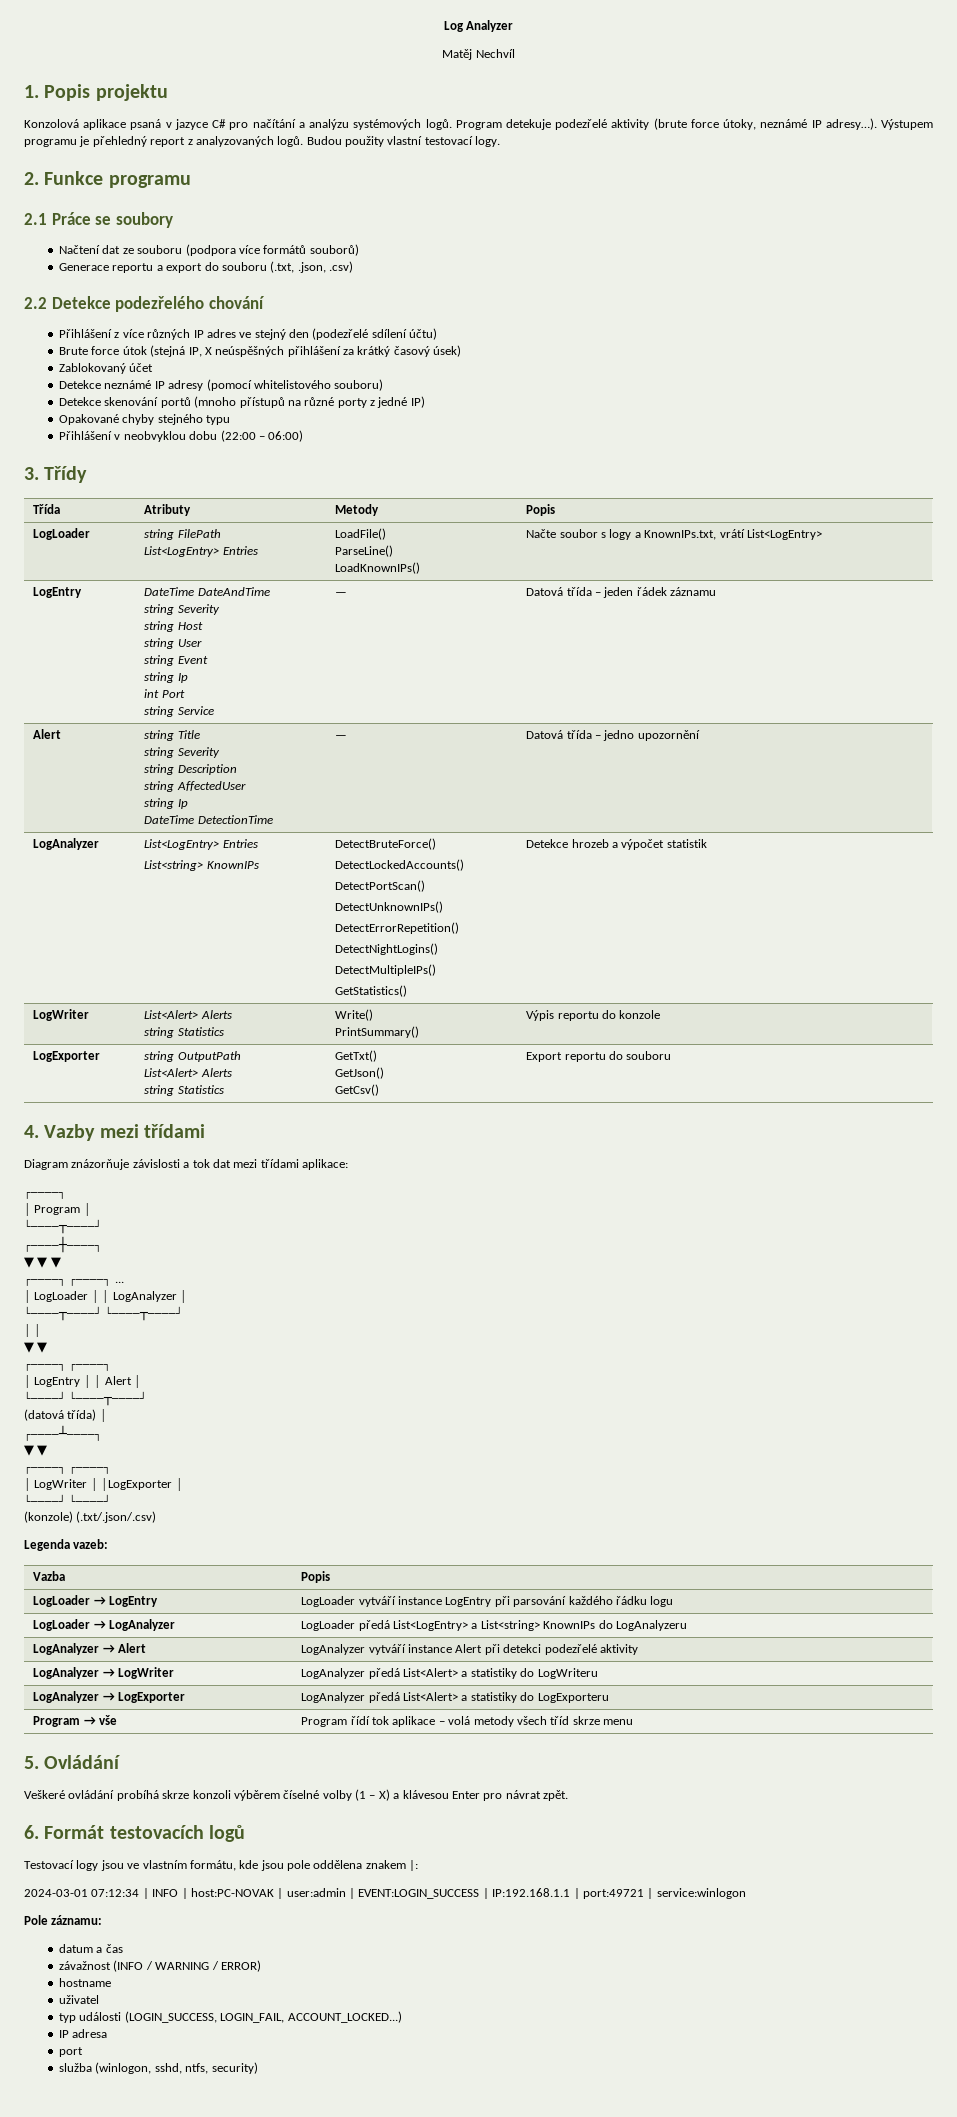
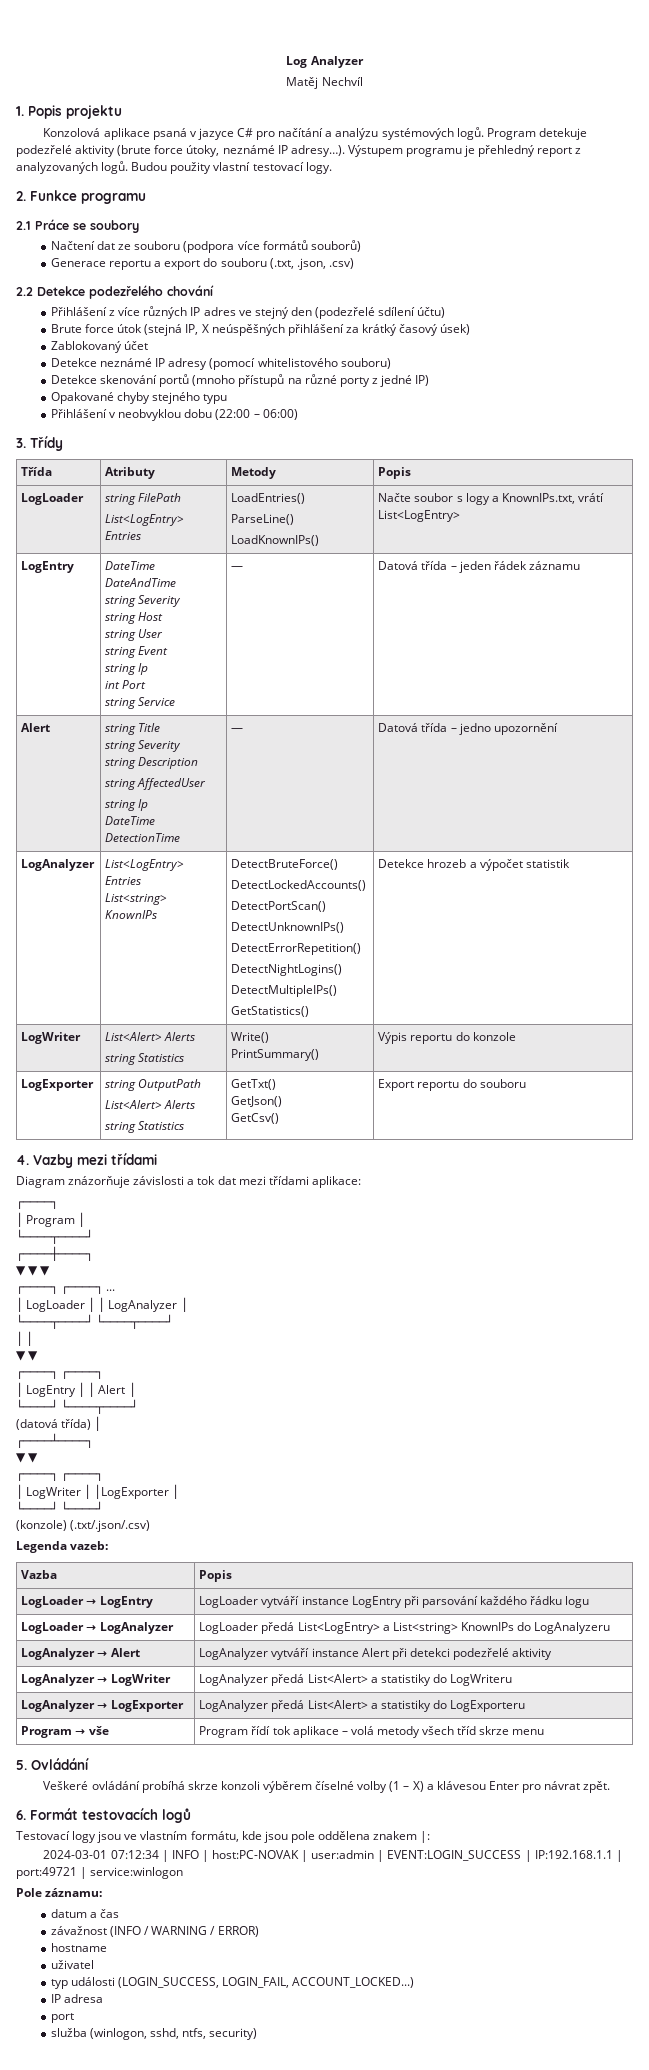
[335,528,387,540] LoadFile() -> [231,493,306,504] LoadEntries()

